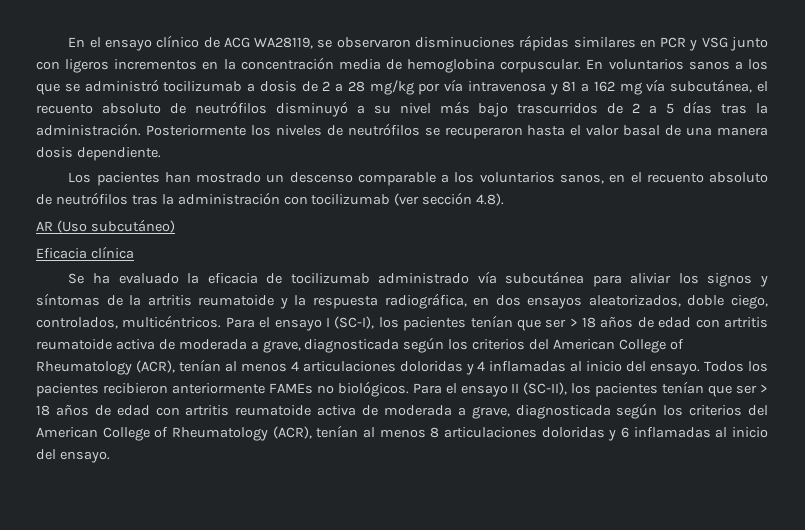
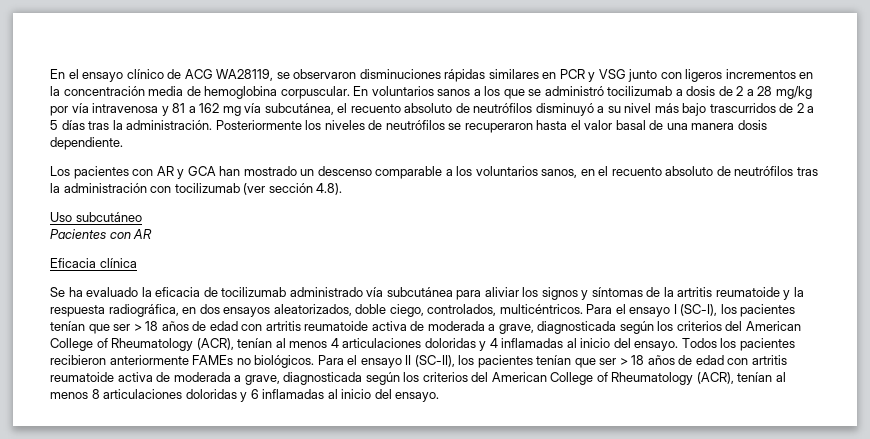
(160, 179) none -> [132,166,216,179] con AR y GCA
[36,219,175,233] AR (Uso subcutáneo) -> [50,212,142,222] [50,229,153,239] Uso subcutáneo // Pacientes con AR

